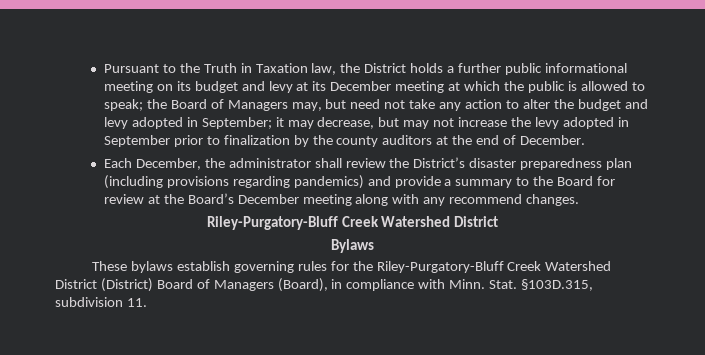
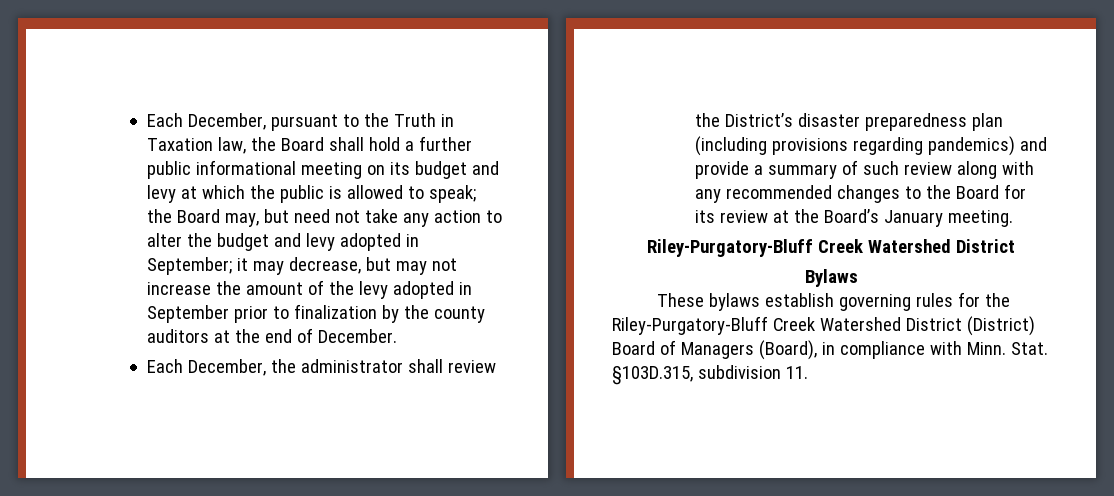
[103,64,159,73] Pursuant -> [146,113,338,131] Each December, pursuant
[364,63,444,73] District holds -> [280,137,400,151] Board shall hold
[312,81,461,93] its December meeting at -> (197, 192) none
[210,99,288,111] of Managers -> (220, 216) none
(532, 122) none -> [245,280,354,295] amount of the
(513, 183) none -> [841,160,1034,179] [694,185,900,203] of such review along with any recommended changes
(616, 181) none -> [694,210,715,223] its
[237,194,580,206] December meeting along with any recommend changes. -> [883,210,1013,227] January meeting.

